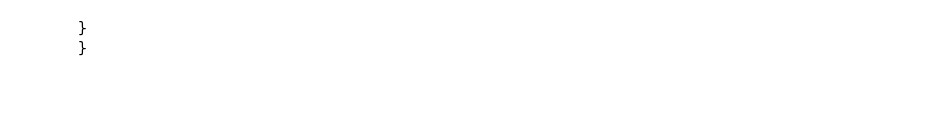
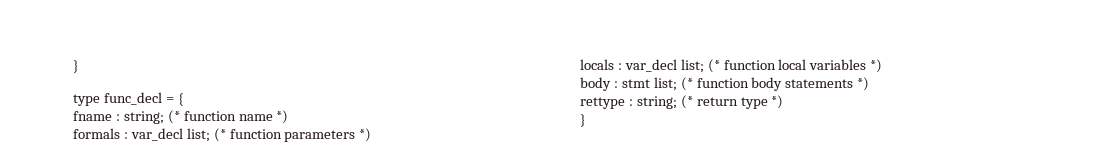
[78,21,87,36] } -> [73,60,79,73] [73,92,184,106] [73,110,289,124] [73,128,372,142] [580,59,883,73] [580,77,870,91] [580,95,784,109] } // type func_decl = { // fname : string; (* function name *) // formals : var_decl list; (* function parameters *) // locals : var_decl list; (* function local variables *) // body : stmt list; (* function body statements *) // rettype : string; (* return type *)

